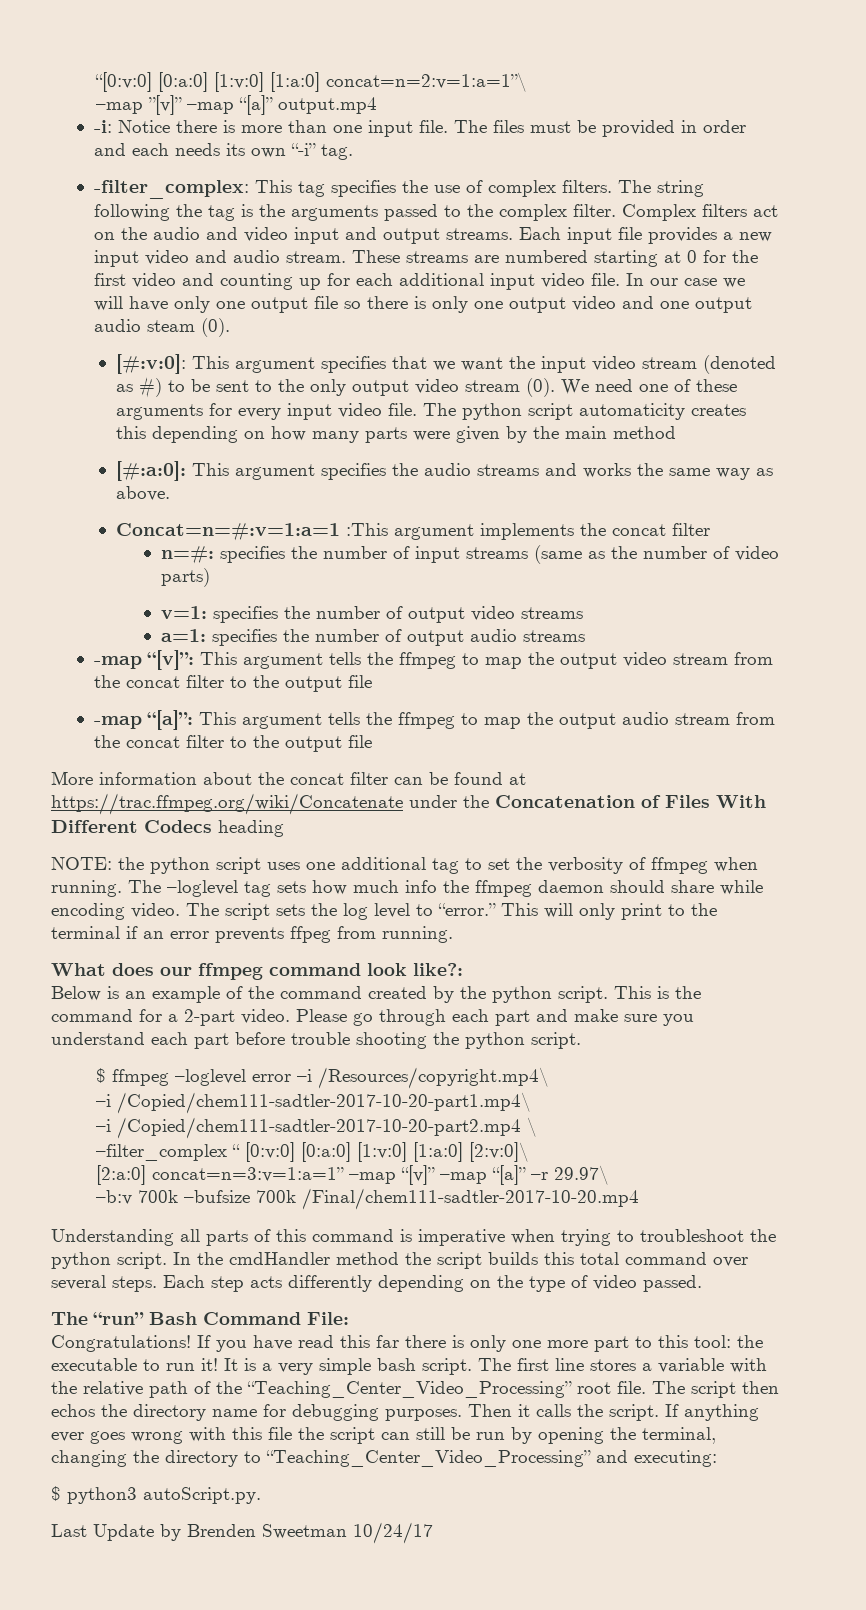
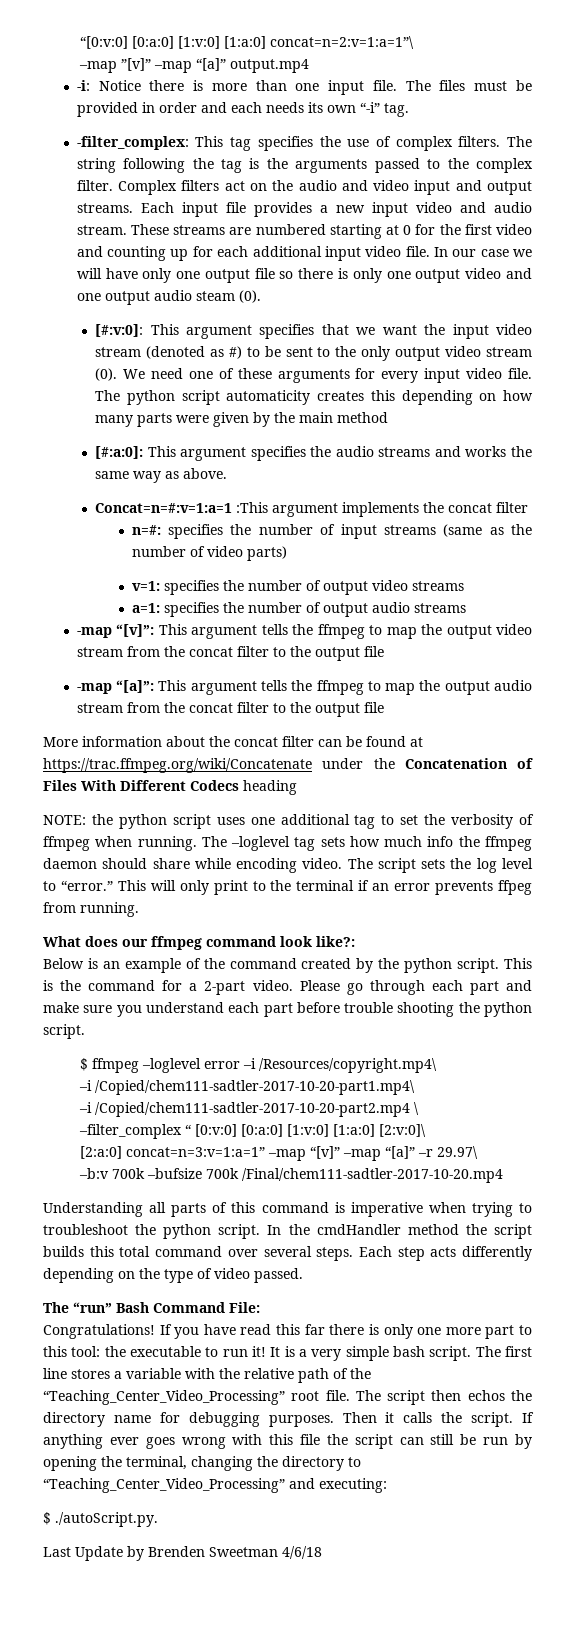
[67,1487,261,1504] python3 autoScript.py. -> [55,1512,158,1527] ./autoScript.py.
[353,1522,433,1544] 10/24/17 -> [282,1546,322,1559] 4/6/18

